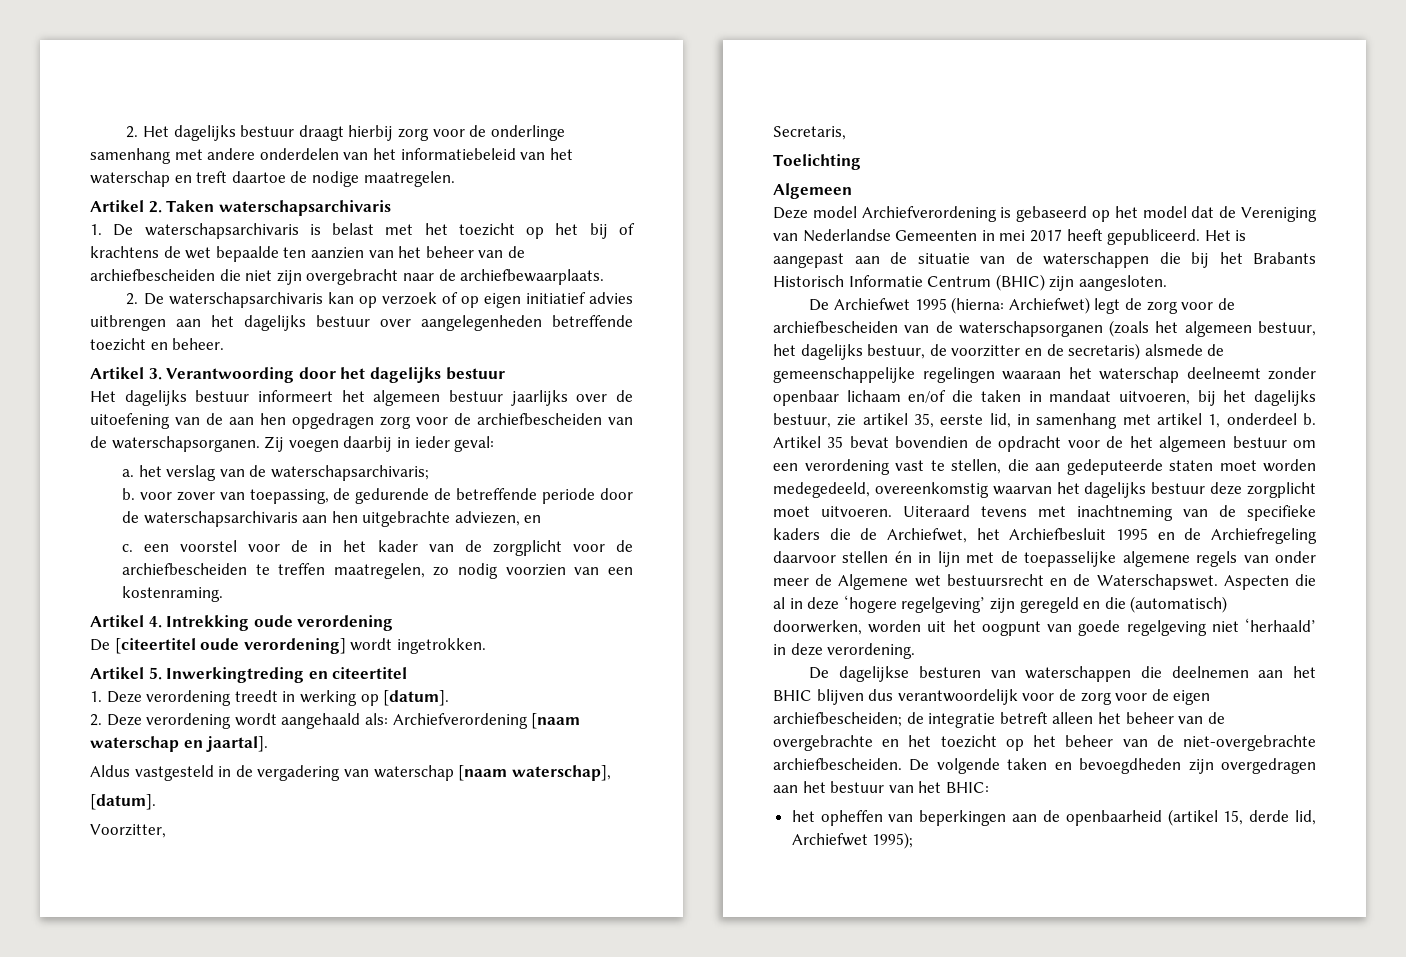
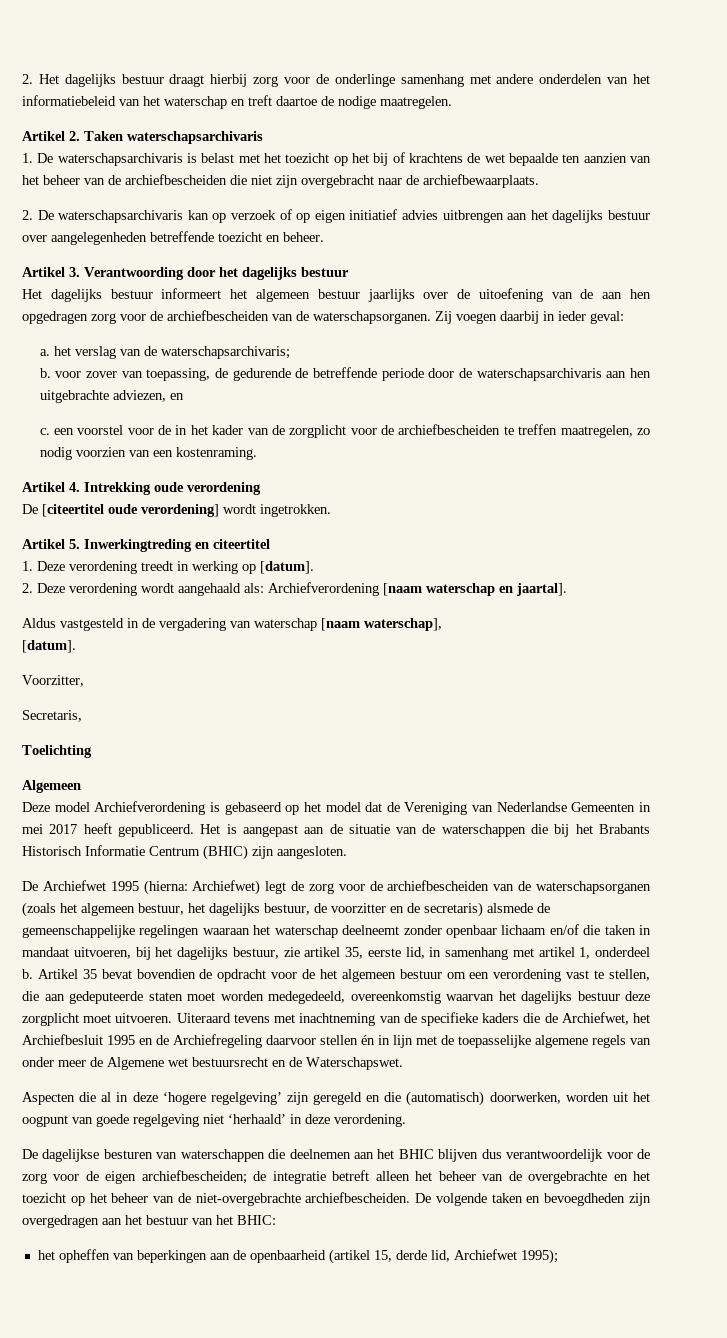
(1218, 582) none -> (403, 1063) //

